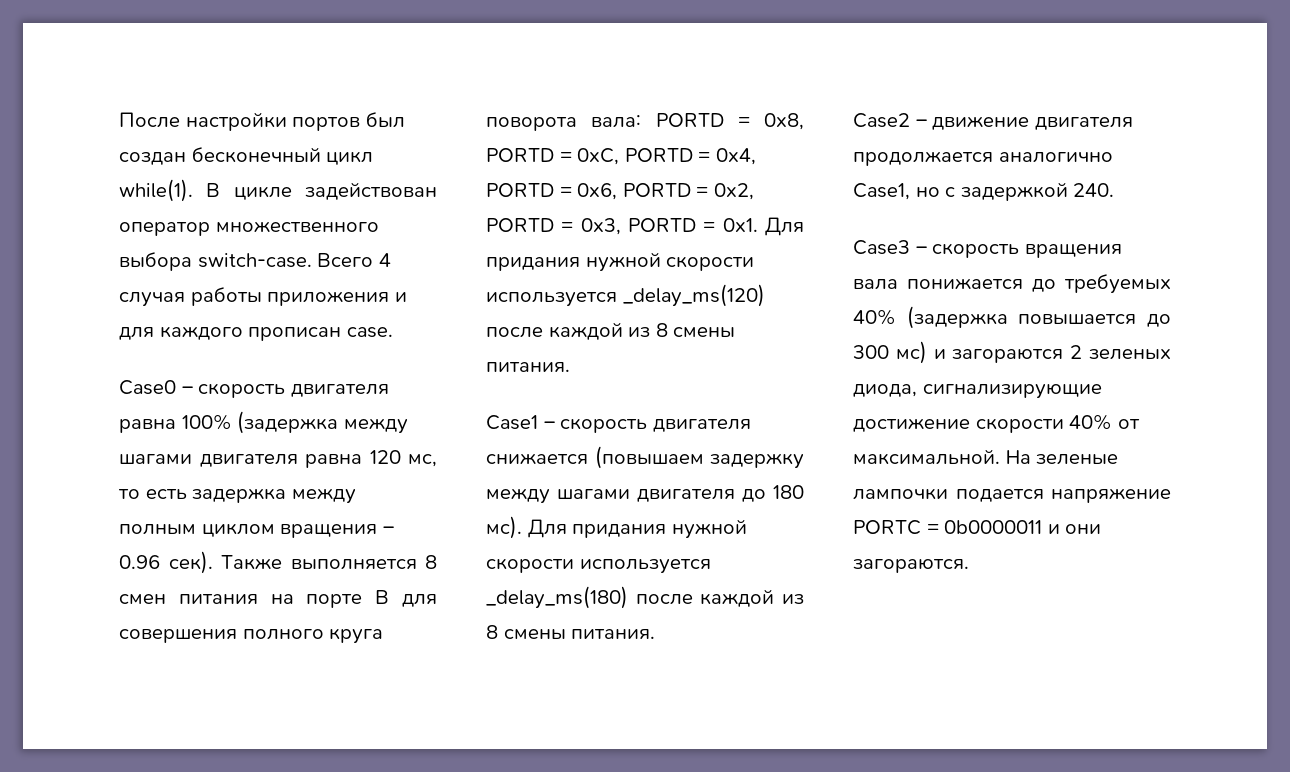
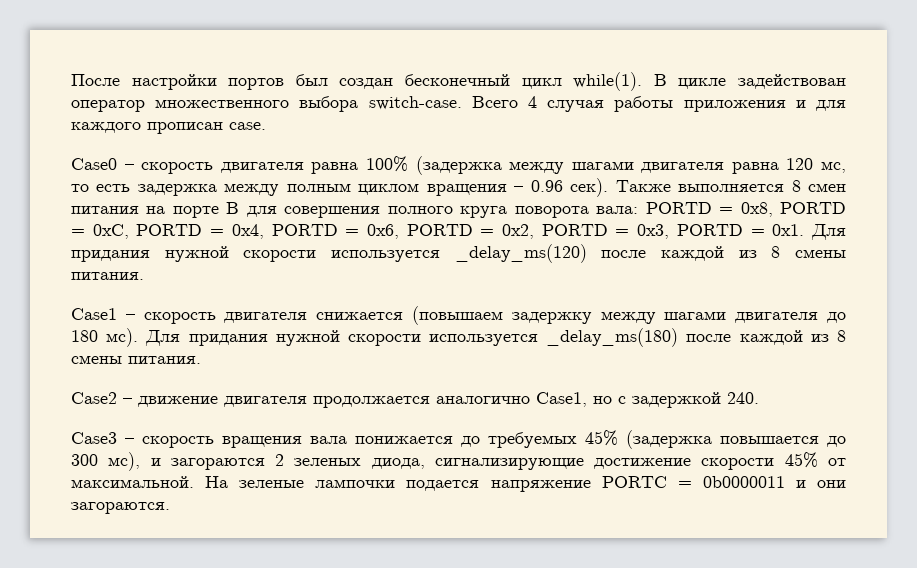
[853,309,896,325] 40% -> [585,430,618,446] 45%
[895,341,927,364] мс) -> [108,452,141,471] мс),
[1069,414,1113,430] 40% -> [784,452,818,468] 45%

